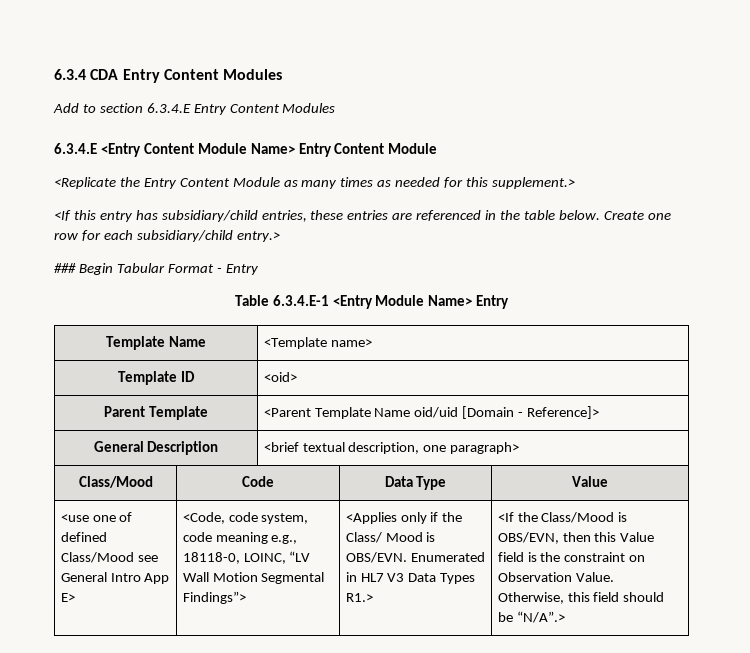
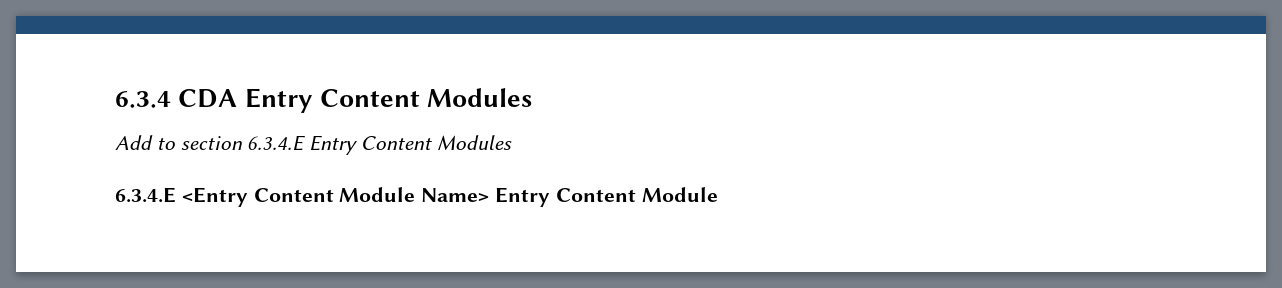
[54,177,575,189] [54,210,671,222] [54,230,280,242] [54,263,259,275] [234,295,510,309] [106,336,206,350] [263,337,372,349] [118,371,195,385] [263,372,297,382] [104,406,208,420] [263,406,600,419] [93,441,219,455] [263,442,520,454] [78,476,153,488] [241,476,274,487] [384,476,447,490] [572,476,608,487] [60,512,133,522] [60,532,107,542] [60,552,158,563] [60,572,170,584] [60,593,75,602] [182,512,309,524] [182,532,298,544] [182,551,311,564] [182,572,325,584] [182,591,246,604] [345,512,463,524] [345,532,436,543] [345,552,485,563] [345,572,476,584] [345,593,373,602] [497,512,628,523] [497,532,655,544] [497,552,646,562] [497,572,614,582] [497,592,665,604] [497,611,565,623] // <Replicate the Entry Content Module as many times as needed for this supplement.> // <If this entry has subsidiary/child entries, these entries are referenced in the table below. Create one row for each subsidiary/child entry.> // ### Begin Tabular Format - Entry // Table 6.3.4.E-1 <Entry Module Name> Entry // Template Name | <Template name> // Template ID | <oid> // Parent Template | <Parent Template Name oid/uid [Domain - Reference]> // General Description | <brief textual description, one paragraph> // Class/Mood | Code | Data Type | Value // <use one of defined Class/Mood see General Intro App E> | <Code, code system, code meaning e.g., 18118-0, LOINC, “LV Wall Motion Segmental Findings”> | <Applies only if the Class/ Mood is OBS/EVN. Enumerated in HL7 V3 Data Types R1.> | <If the Class/Mood is OBS/EVN, then this Value field is the constraint on Observation Value. Otherwise, this field should be “N/A”.> -> (718, 194) none

